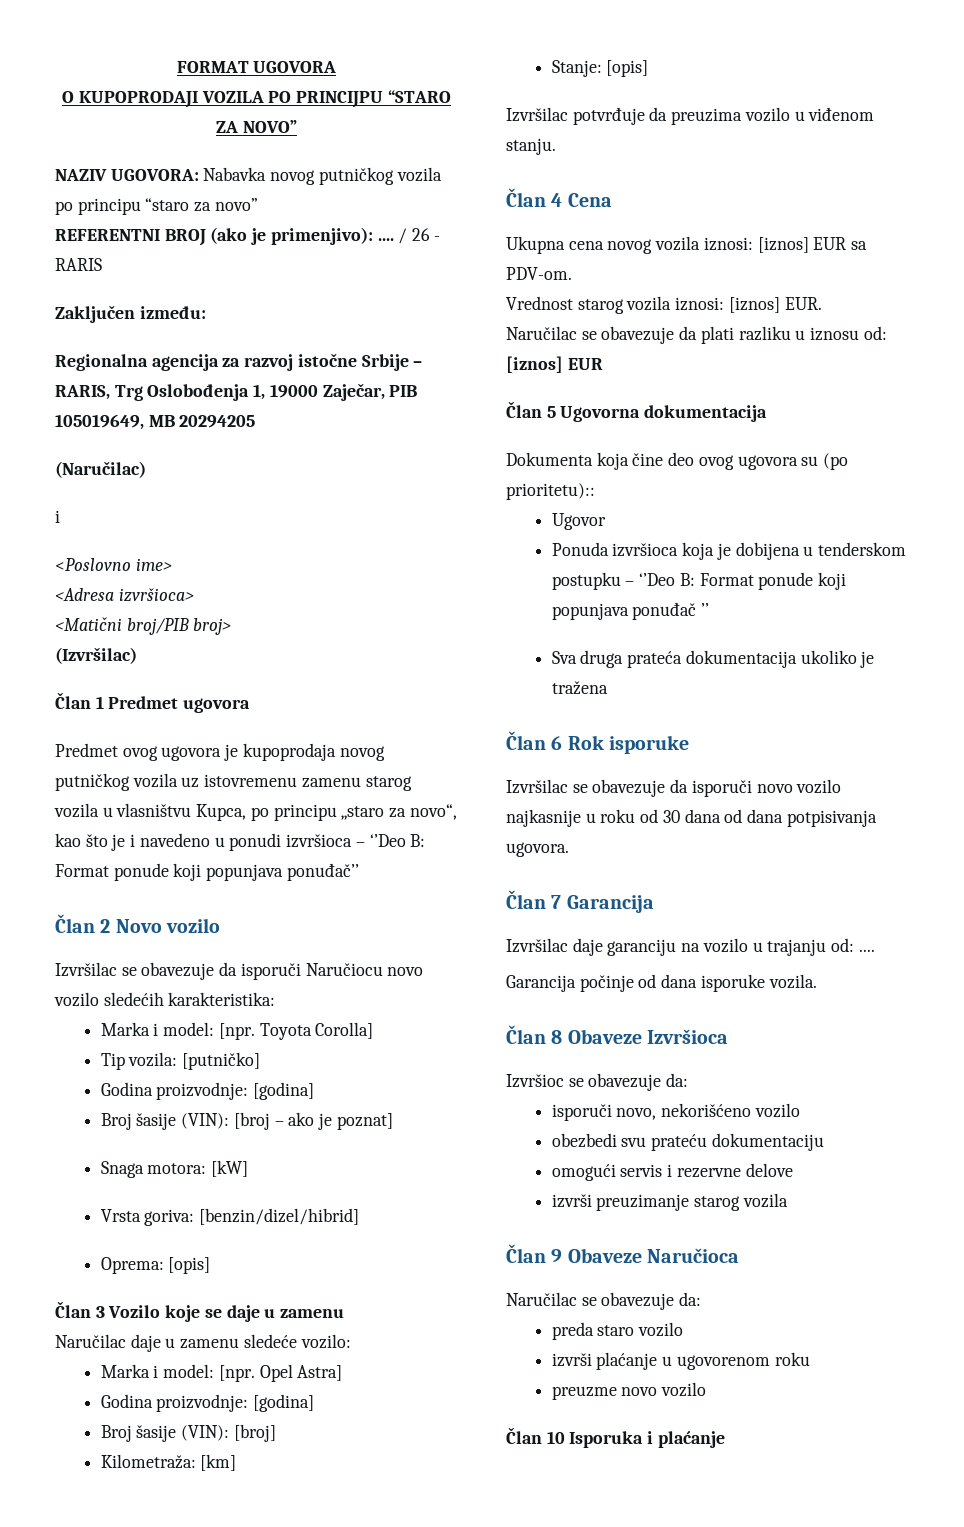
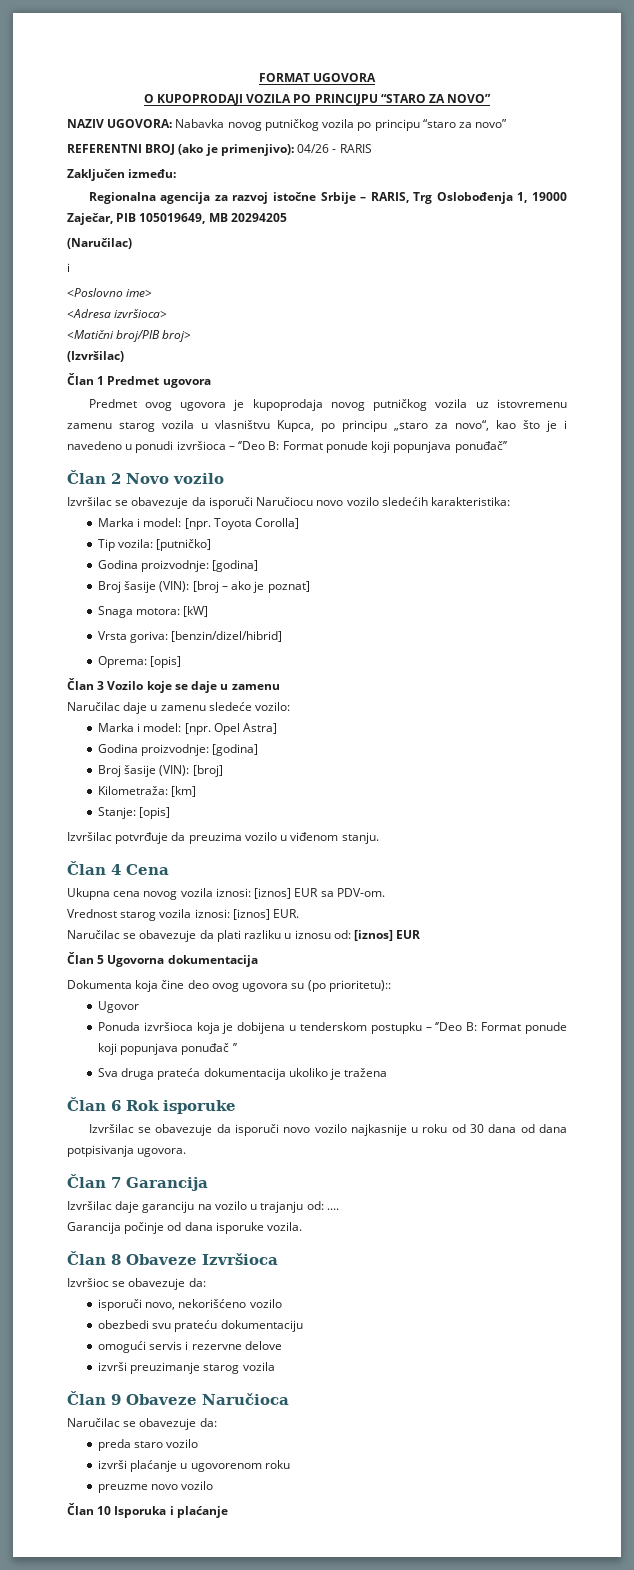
[377,228,431,244] .... / 26 -> [297,144,330,153] 04/26

